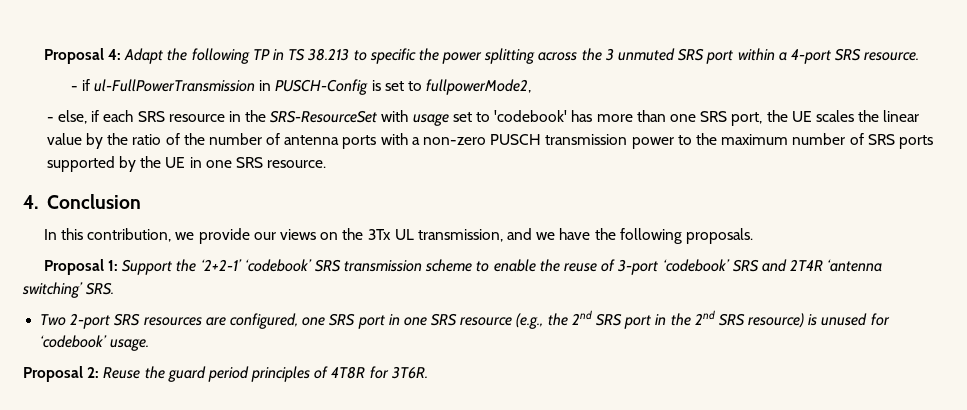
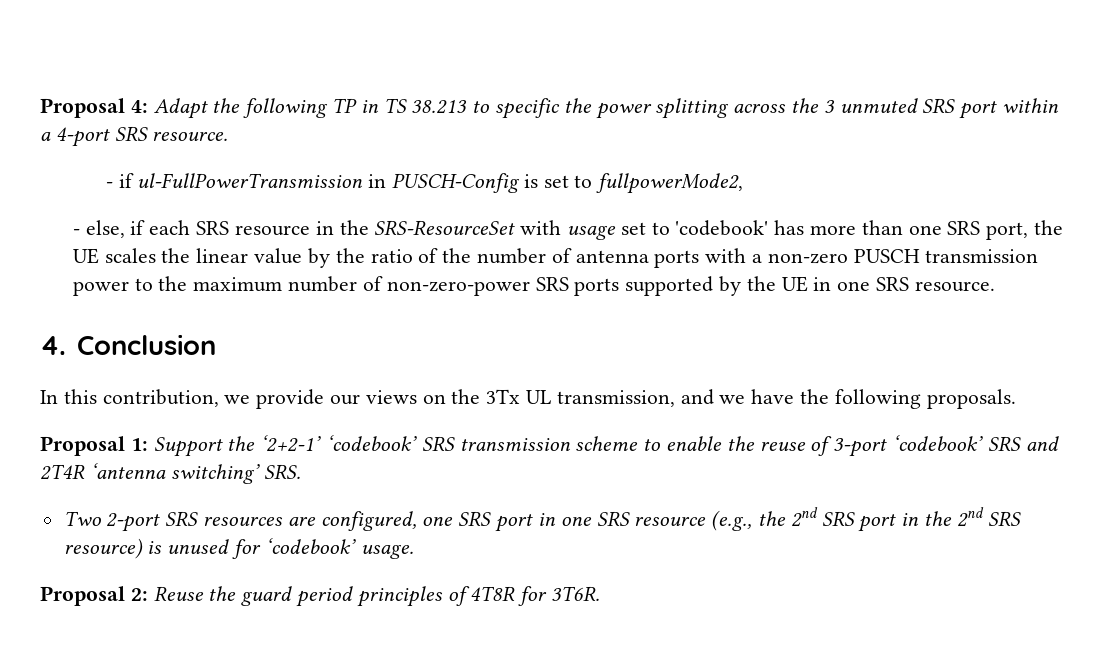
(864, 139) none -> [386,281,530,296] non-zero-power

